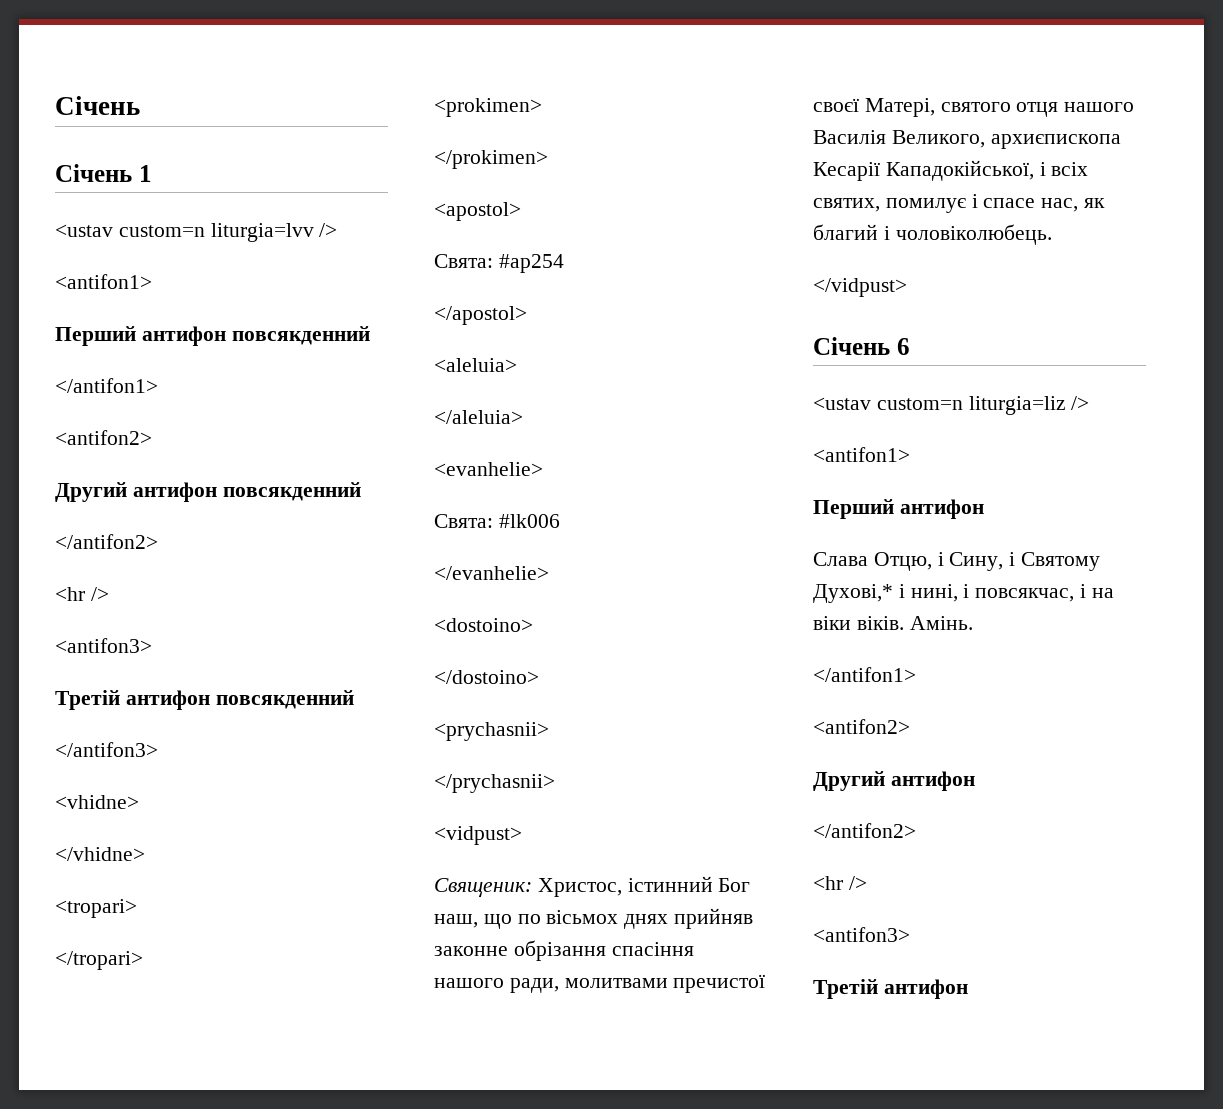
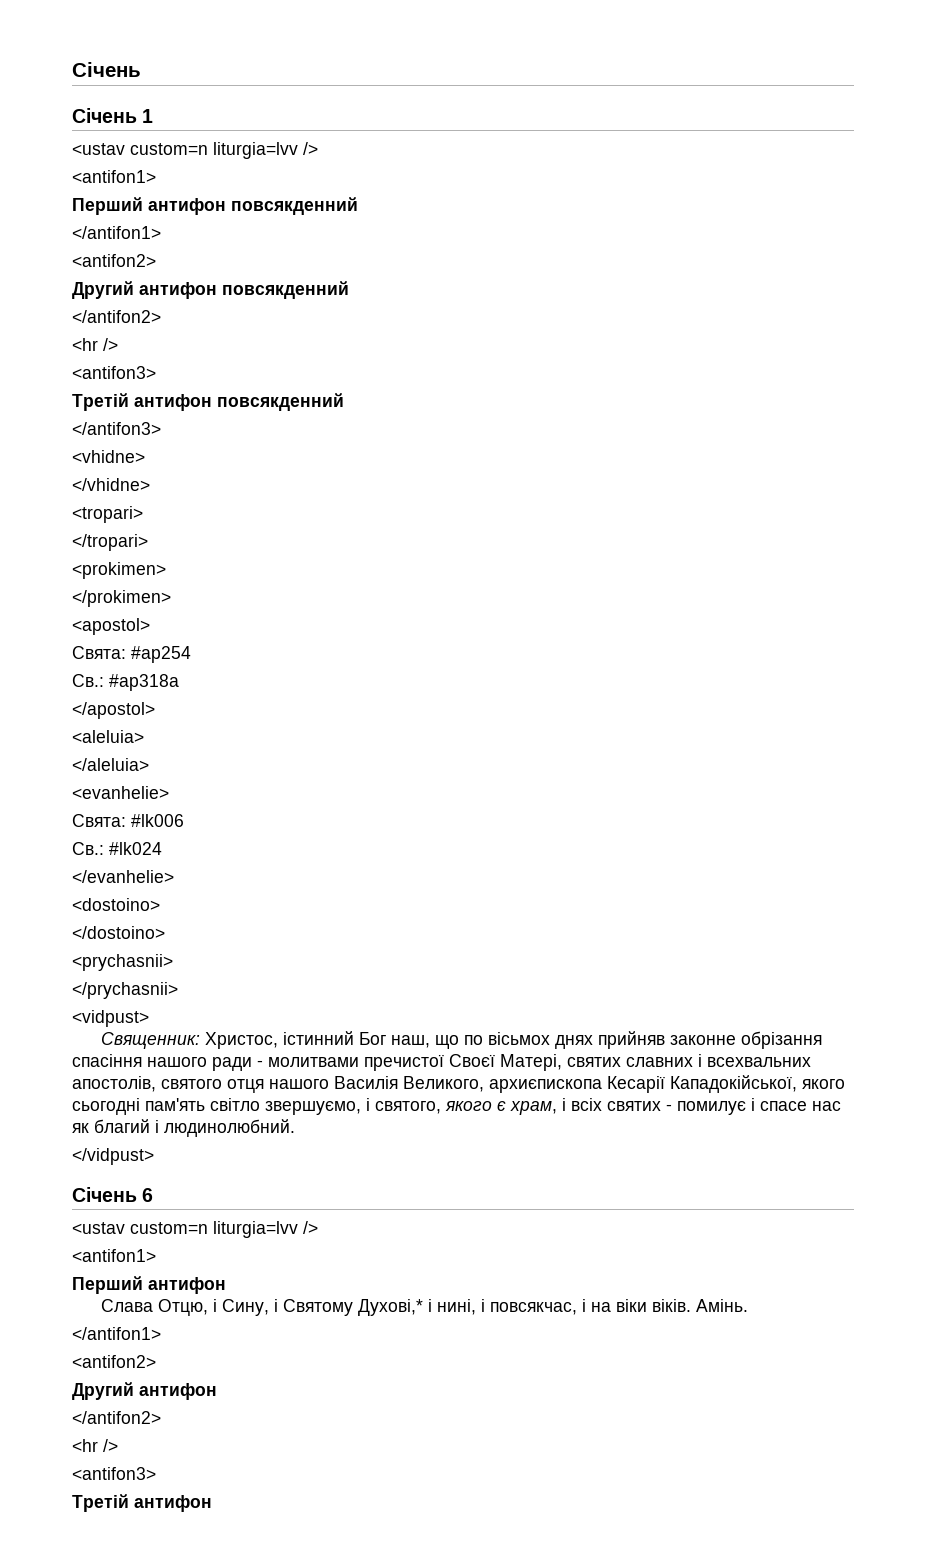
(564, 263) none -> [72,674,179,691] // Св.: #ap318a
(560, 521) none -> [72,842,162,855] // Св.: #lk024
[434,878,532,897] Священик: -> [100,1032,200,1049] Священник:
[509,974,766,993] [813,98,935,117] ради, молитвами пречистої своєї Матері, -> [212,1054,811,1071] [72,1076,156,1092] ради - молитвами пречистої Cвоєї Матері, святих славних і всехвальних апостолів,
[1039,162,1089,176] [813,198,880,212] і всіх святих, -> [802,1079,845,1089] [72,1098,672,1115] якого сьогодні пам'ять світло звершуємо, і святого, якого є храм, і всіх святих -
[1041,198,1079,212] нас, -> [812,1101,841,1111] нас
[895,224,1052,245] чоловіколюбець. -> [164,1119,295,1137] людинолюбний.
[968,396,1066,415] liturgia=liz -> [213,1221,298,1238] liturgia=lvv

